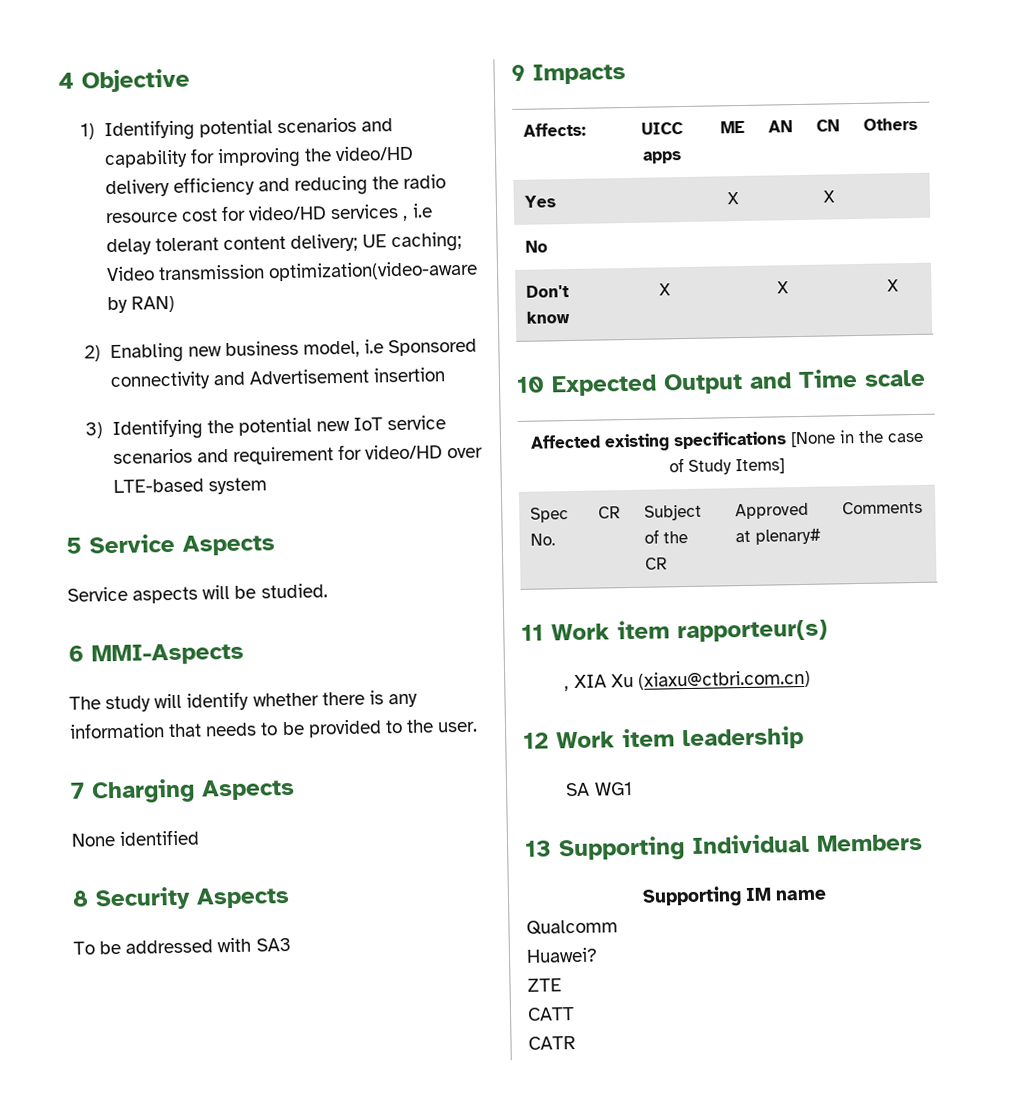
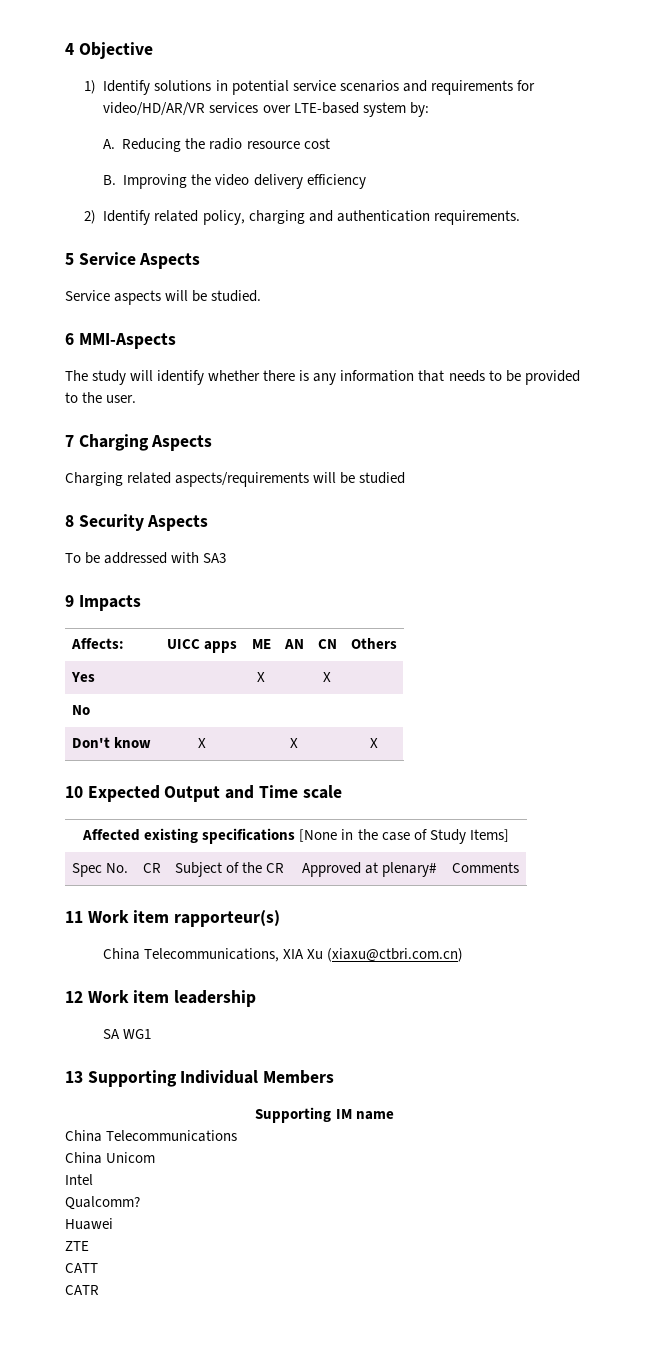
[103,117,394,142] [103,145,415,169] [104,174,447,198] [104,203,433,224] [105,231,463,256] [105,260,479,282] [106,295,175,314] [84,338,478,364] [109,367,446,391] [85,415,447,441] [112,444,484,465] [112,477,267,495] Identifying potential scenarios and capability for improving the video/HD delivery efficiency and reducing the radio resource cost for video/HD services , i.e delay tolerant content delivery; UE caching; Video transmission optimization(video-aware by RAN) // 2) Enabling new business model, i.e Sponsored connectivity and Advertisement insertion // 3) Identifying the potential new IoT service scenarios and requirement for video/HD over LTE-based system -> [103,80,535,95] [103,102,429,117] [102,138,330,152] [102,174,366,189] [83,210,520,225] Identify solutions in potential service scenarios and requirements for video/HD/AR/VR services over LTE-based system by: // A. Reducing the radio resource cost // B. Improving the video delivery efficiency // 2) Identify related policy, charging and authentication requirements.
[71,829,201,847] None identified -> [65,472,406,487] Charging related aspects/requirements will be studied
[564,686,570,692] , -> [102,948,279,962] China Telecommunications,
[526,919,618,935] [526,947,598,963] Qualcomm // Huawei? -> [65,1130,238,1142] [65,1152,156,1164] [65,1174,93,1185] [65,1196,140,1210] [65,1218,113,1230] China Telecommunications // China Unicom // Intel // Qualcomm? // Huawei

